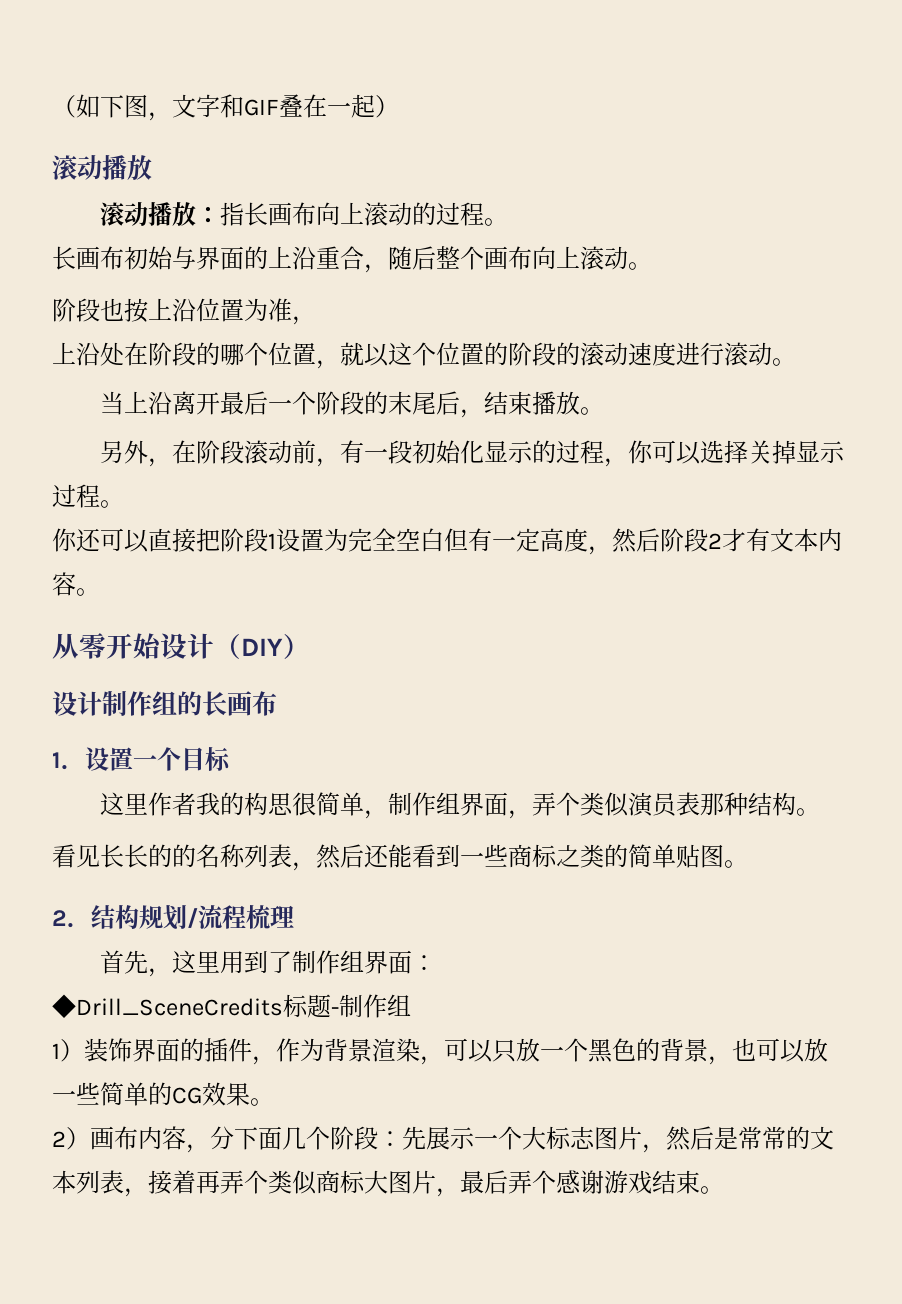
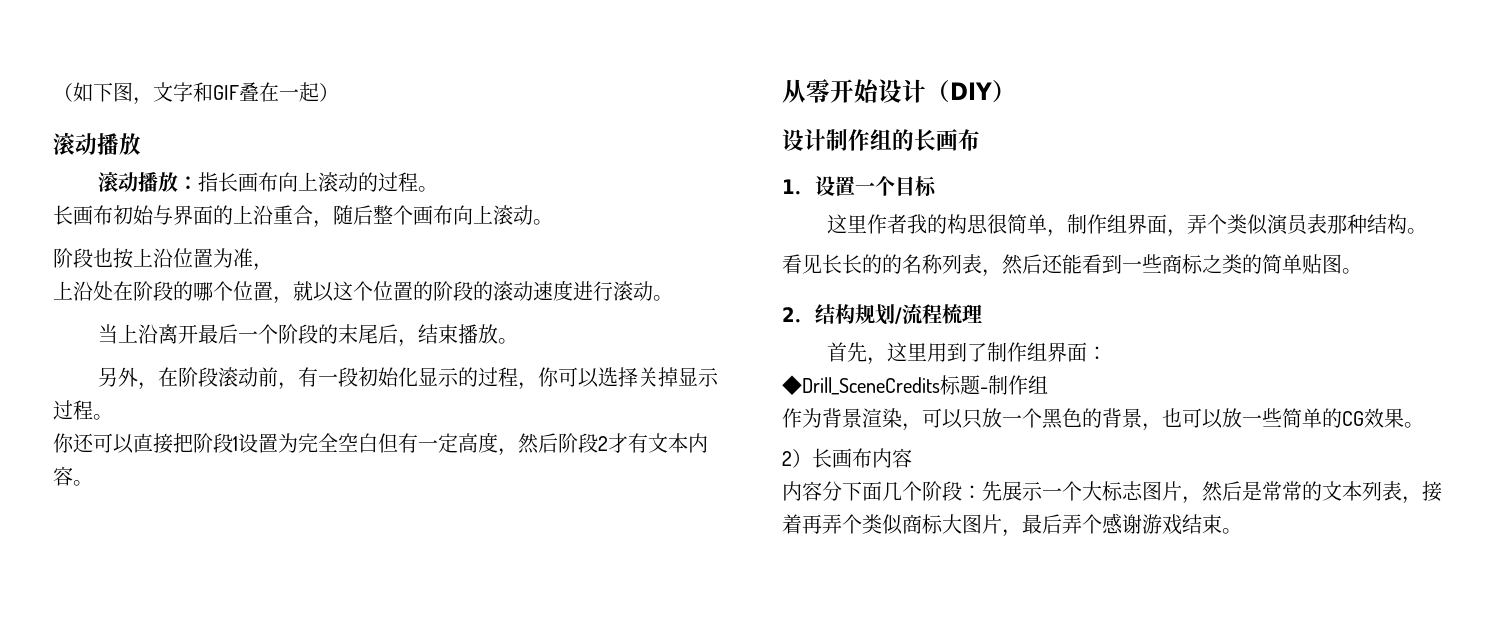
[52,1038,276,1065] 1）装饰界面的插件， -> (1048, 384) none
(90, 1138) none -> [812,448,832,468] 长
[186,1144,210,1153] ， -> [782,481,822,501] // 内容

